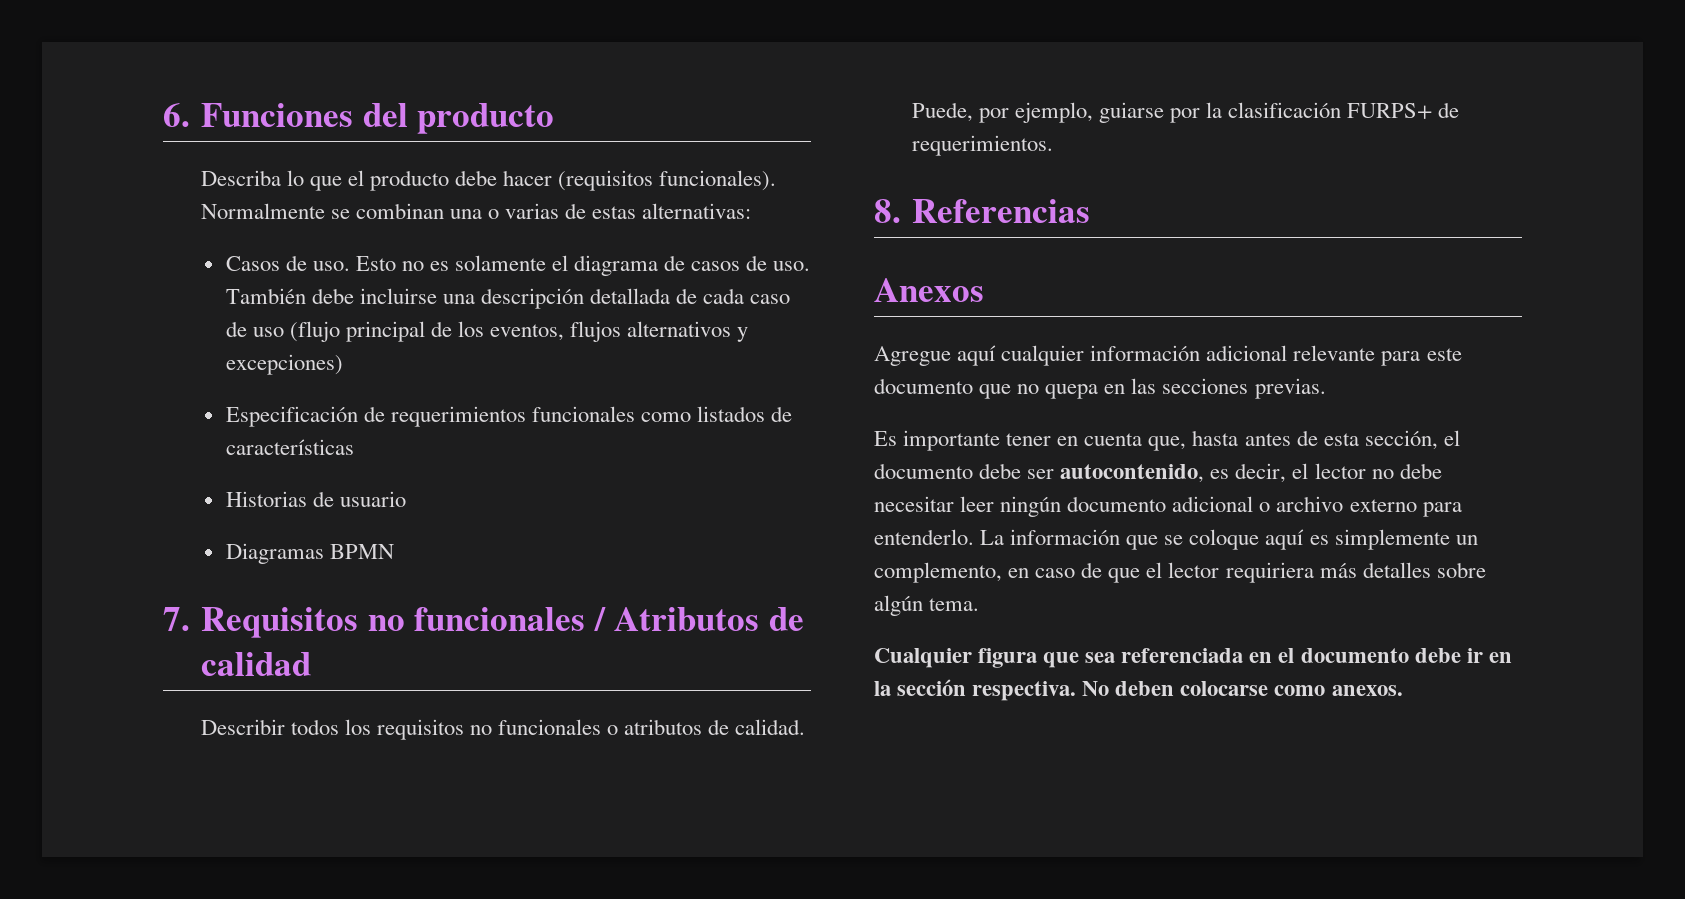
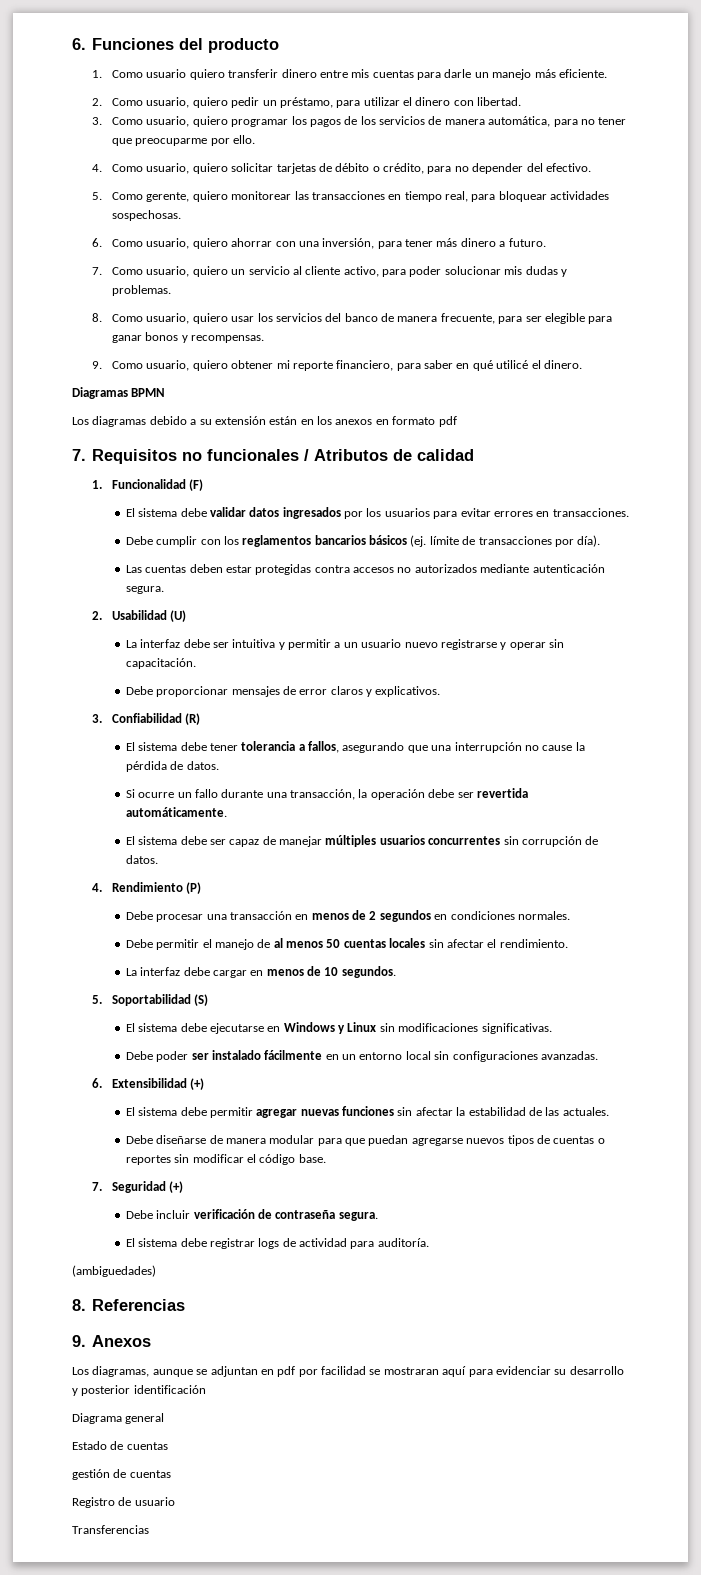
[200,170,777,191] [200,203,752,219] [225,255,811,276] [225,288,791,309] [225,321,749,342] [225,354,343,375] [225,406,792,427] [225,439,354,455] [225,491,406,507] [225,543,394,564] Describa lo que el producto debe hacer (requisitos funcionales). Normalmente se combinan una o varias de estas alternativas: // Casos de uso. Esto no es solamente el diagrama de casos de uso. También debe incluirse una descripción detallada de cada caso de uso (flujo principal de los eventos, flujos alternativos y excepciones) // Especificación de requerimientos funcionales como listados de características // Historias de usuario // Diagramas BPMN -> [92,69,607,80] [92,97,522,108] [92,116,627,127] [112,135,256,146] [92,163,591,174] [92,191,610,202] [112,210,182,221] [92,238,546,249] [92,266,567,277] [112,285,172,296] [92,313,613,324] [112,332,265,343] [92,360,582,371] [72,387,166,399] [72,416,457,427] 1. Como usuario quiero transferir dinero entre mis cuentas para darle un manejo más eficiente. // 2. Como usuario, quiero pedir un préstamo, para utilizar el dinero con libertad. // 3. Como usuario, quiero programar los pagos de los servicios de manera automática, para no tener que preocuparme por ello. // 4. Como usuario, quiero solicitar tarjetas de débito o crédito, para no depender del efectivo. // 5. Como gerente, quiero monitorear las transacciones en tiempo real, para bloquear actividades sospechosas. // 6. Como usuario, quiero ahorrar con una inversión, para tener más dinero a futuro. // 7. Como usuario, quiero un servicio al cliente activo, para poder solucionar mis dudas y problemas. // 8. Como usuario, quiero usar los servicios del banco de manera frecuente, para ser elegible para ganar bonos y recompensas. // 9. Como usuario, quiero obtener mi reporte financiero, para saber en qué utilicé el dinero. // Diagramas BPMN // Los diagramas debido a su extensión están en los anexos en formato pdf
[200,719,806,740] [911,102,1460,123] [911,135,1053,156] Describir todos los requisitos no funcionales o atributos de calidad. Puede, por ejemplo, guiarse por la clasificación FURPS+ de requerimientos. -> [92,479,204,491] [125,507,629,519] [125,535,601,547] [125,564,605,575] [125,586,164,594] [92,610,187,622] [125,639,565,650] [125,658,196,669] [125,686,441,697] [92,713,201,725] [125,741,585,753] [125,761,219,772] [125,788,528,800] [125,807,227,817] [125,835,599,847] [125,855,158,864] [92,882,202,894] [125,910,570,922] [125,938,568,950] [125,966,396,978] [92,994,209,1006] [125,1022,552,1034] [125,1050,598,1062] [92,1078,205,1090] [125,1106,609,1118] [125,1135,605,1146] [125,1154,326,1165] [92,1181,184,1193] [125,1209,378,1221] [125,1238,429,1249] [72,1265,156,1277] 1. Funcionalidad (F) // El sistema debe validar datos ingresados por los usuarios para evitar errores en transacciones. // Debe cumplir con los reglamentos bancarios básicos (ej. límite de transacciones por día). // Las cuentas deben estar protegidas contra accesos no autorizados mediante autenticación segura. // 2. Usabilidad (U) // La interfaz debe ser intuitiva y permitir a un usuario nuevo registrarse y operar sin capacitación. // Debe proporcionar mensajes de error claros y explicativos. // 3. Confiabilidad (R) // El sistema debe tener tolerancia a fallos, asegurando que una interrupción no cause la pérdida de datos. // Si ocurre un fallo durante una transacción, la operación debe ser revertida automáticamente. // El sistema debe ser capaz de manejar múltiples usuarios concurrentes sin corrupción de datos. // 4. Rendimiento (P) // Debe procesar una transacción en menos de 2 segundos en condiciones normales. // Debe permitir el manejo de al menos 50 cuentas locales sin afectar el rendimiento. // La interfaz debe cargar en menos de 10 segundos. // 5. Soportabilidad (S) // El sistema debe ejecutarse en Windows y Linux sin modificaciones significativas. // Debe poder ser instalado fácilmente en un entorno local sin configuraciones avanzadas. // 6. Extensibilidad (+) // El sistema debe permitir agregar nuevas funciones sin afectar la estabilidad de las actuales. // Debe diseñarse de manera modular para que puedan agregarse nuevos tipos de cuentas o reportes sin modificar el código base. // 7. Seguridad (+) // Debe incluir verificación de contraseña segura. // El sistema debe registrar logs de actividad para auditoría. // (ambiguedades)
(1091, 211) none -> [72,1335,86,1347] 9.
[874,345,1462,366] [874,378,1326,399] [874,430,1460,451] [874,463,1442,483] [874,496,1462,517] [874,529,1478,550] [874,562,1486,583] [874,595,980,616] [874,648,1512,668] [874,679,1403,701] Agregue aquí cualquier información adicional relevante para este documento que no quepa en las secciones previas. // Es importante tener en cuenta que, hasta antes de esta sección, el documento debe ser autocontenido, es decir, el lector no debe necesitar leer ningún documento adicional o archivo externo para entenderlo. La información que se coloque aquí es simplemente un complemento, en caso de que el lector requiriera más detalles sobre algún tema. // Cualquier figura que sea referenciada en el documento debe ir en la sección respectiva. No deben colocarse como anexos. -> [72,1366,624,1377] [72,1385,206,1396] [72,1413,165,1424] [72,1441,168,1450] [72,1469,171,1480] [72,1497,175,1508] [72,1525,149,1534] Los diagramas, aunque se adjuntan en pdf por facilidad se mostraran aquí para evidenciar su desarrollo y posterior identificación // Diagrama general // Estado de cuentas // gestión de cuentas // Registro de usuario // Transferencias

